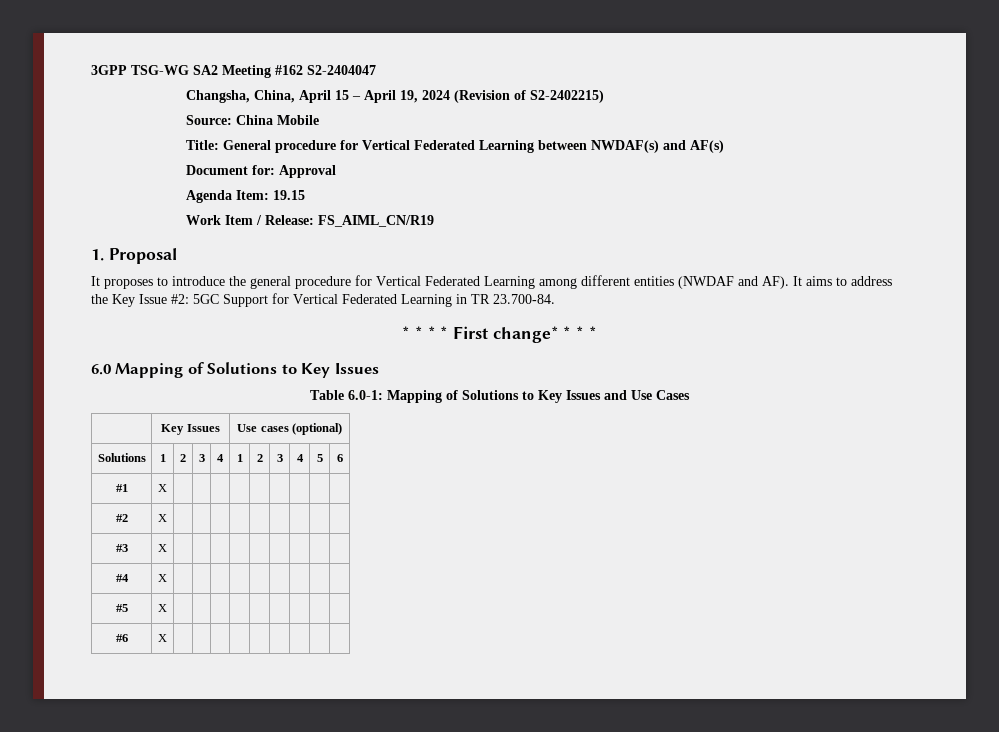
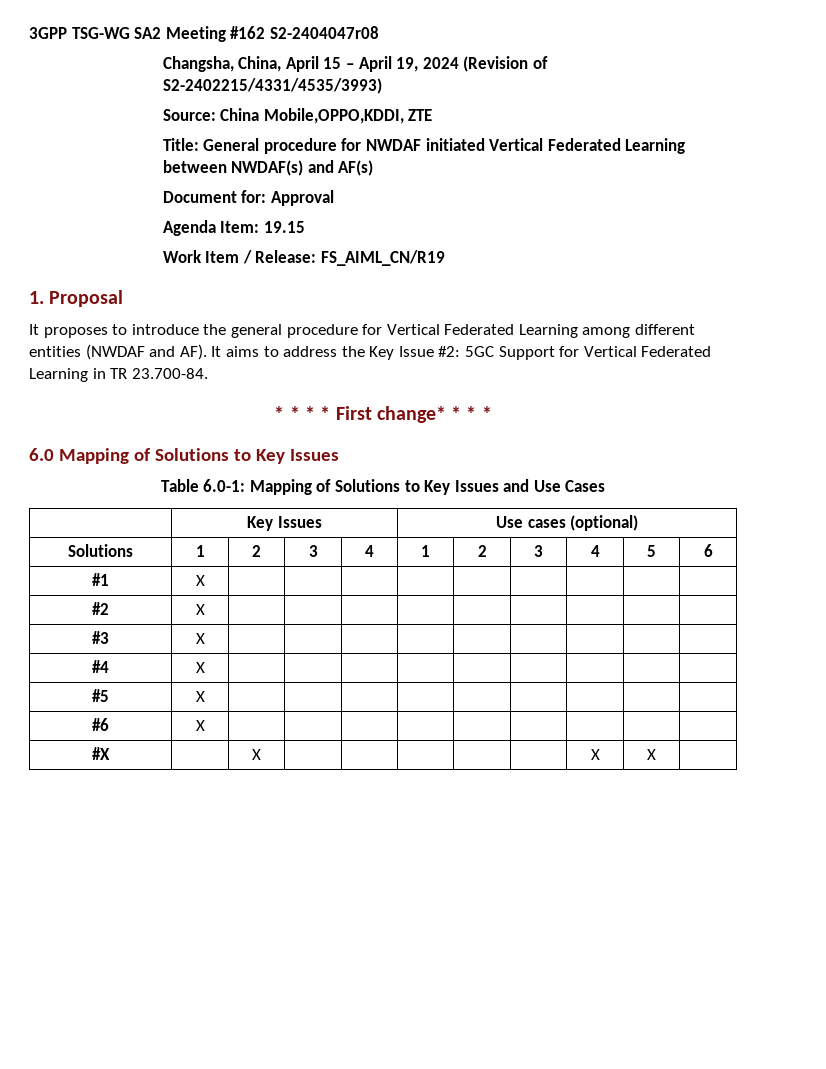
[307,65,376,75] S2-2404047 -> [269,26,379,39] S2-2404047r08
[529,90,604,103] S2-2402215) -> [162,78,382,94] S2-2402215/4331/4535/3993)
[276,115,319,125] Mobile -> [263,108,433,124] Mobile,OPPO,KDDI, ZTE
(358, 145) none -> [366,138,485,151] NWDAF initiated
(167, 638) none -> [92,747,110,760] [252,749,261,760] [590,749,600,760] [647,749,656,760] // #X | | X | | | | | | X | X |

